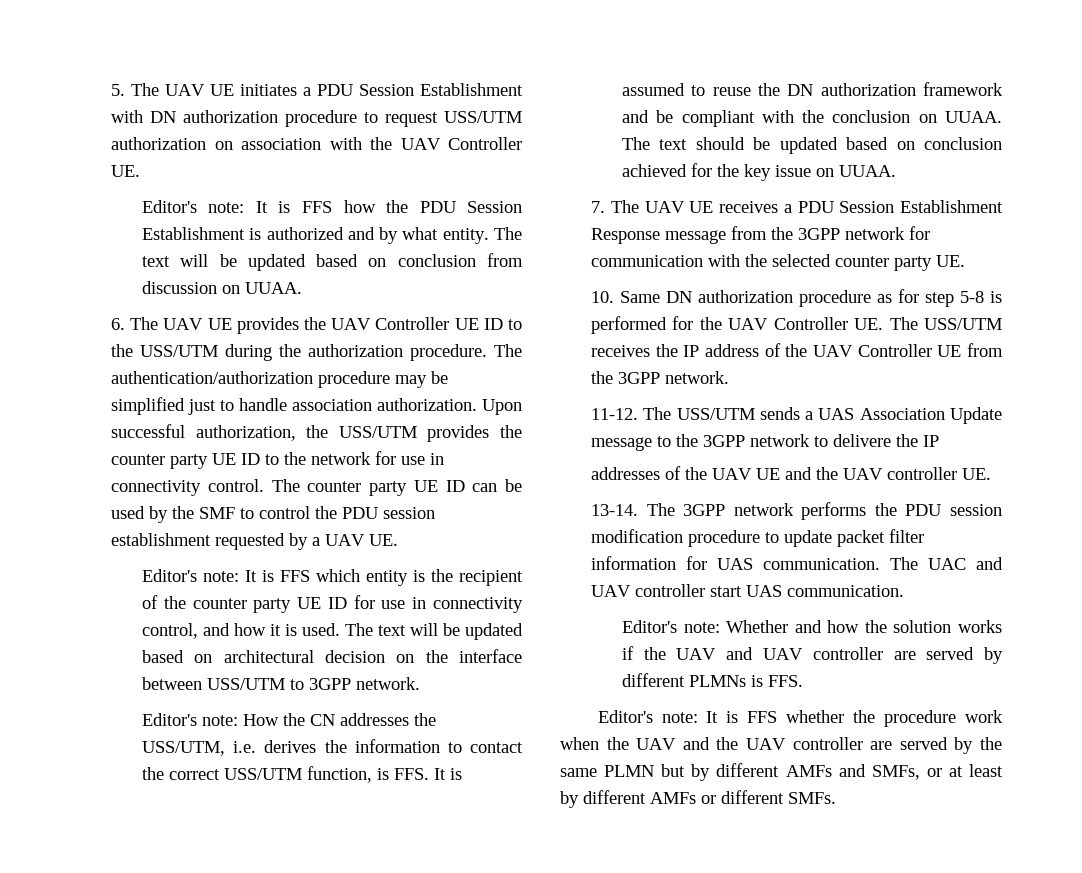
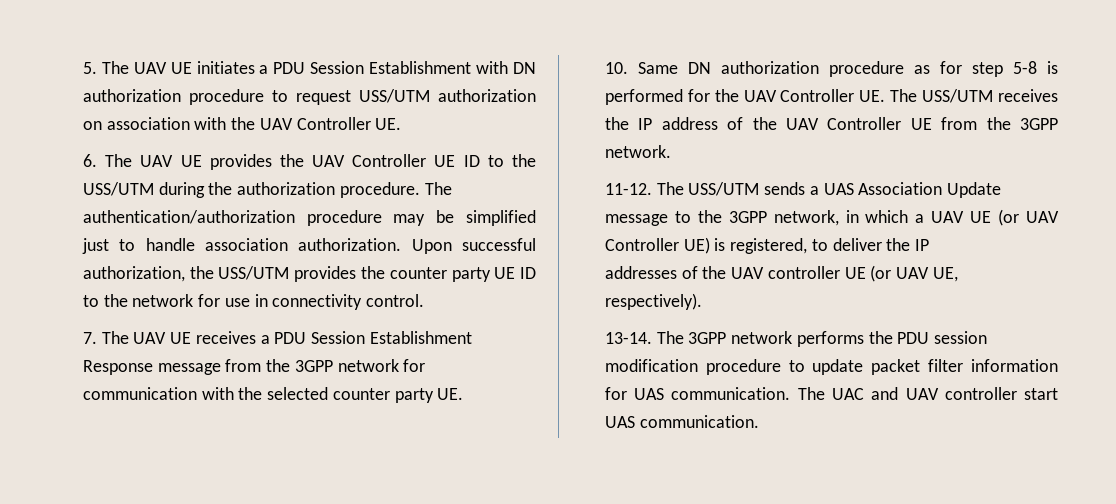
[141,200,522,213] [141,227,523,244] [141,253,524,271] [141,281,302,294] // Editor's note: It is FFS how the PDU Session Establishment is authorized and by what entity. The text will be updated based on conclusion from discussion on UUAA. -> (402, 124) none
[271,479,522,496] [110,506,435,523] [110,533,398,550] [141,569,523,586] [141,595,523,613] [141,623,523,640] [141,649,522,663] [141,677,420,690] [141,713,436,726] [141,739,523,756] [141,766,462,783] [621,82,1003,96] [621,110,1003,127] [621,137,1002,154] [621,163,896,181] The counter party UE ID can be used by the SMF to control the PDU session establishment requested by a UAV UE. // Editor's note: It is FFS which entity is the recipient of the counter party UE ID for use in connectivity control, and how it is used. The text will be updated based on architectural decision on the interface between USS/UTM to 3GPP network. // Editor's note: How the CN addresses the USS/UTM, i.e. derives the information to contact the correct USS/UTM function, is FFS. It is assumed to reuse the DN authorization framework and be compliant with the conclusion on UUAA. The text should be updated based on conclusion achieved for the key issue on UUAA. -> (425, 300) none
[749,434,891,447] network to delivere -> [773,209,1059,226] [604,237,882,254] network, in which a UAV UE (or UAV Controller UE) is registered, to deliver
[755,467,991,480] UE and the UAV controller UE. -> [767,265,958,282] [604,293,702,310] controller UE (or UAV UE, respectively).
[621,620,1002,633] [621,646,1004,664] [621,673,803,687] [597,710,1003,727] [560,737,1002,754] [560,763,1004,781] [560,790,836,808] // Editor's note: Whether and how the solution works if the UAV and UAV controller are served by different PLMNs is FFS. // Editor's note: It is FFS whether the procedure work when the UAV and the UAV controller are served by the same PLMN but by different AMFs and SMFs, or at least by different AMFs or different SMFs. -> (759, 421) none

